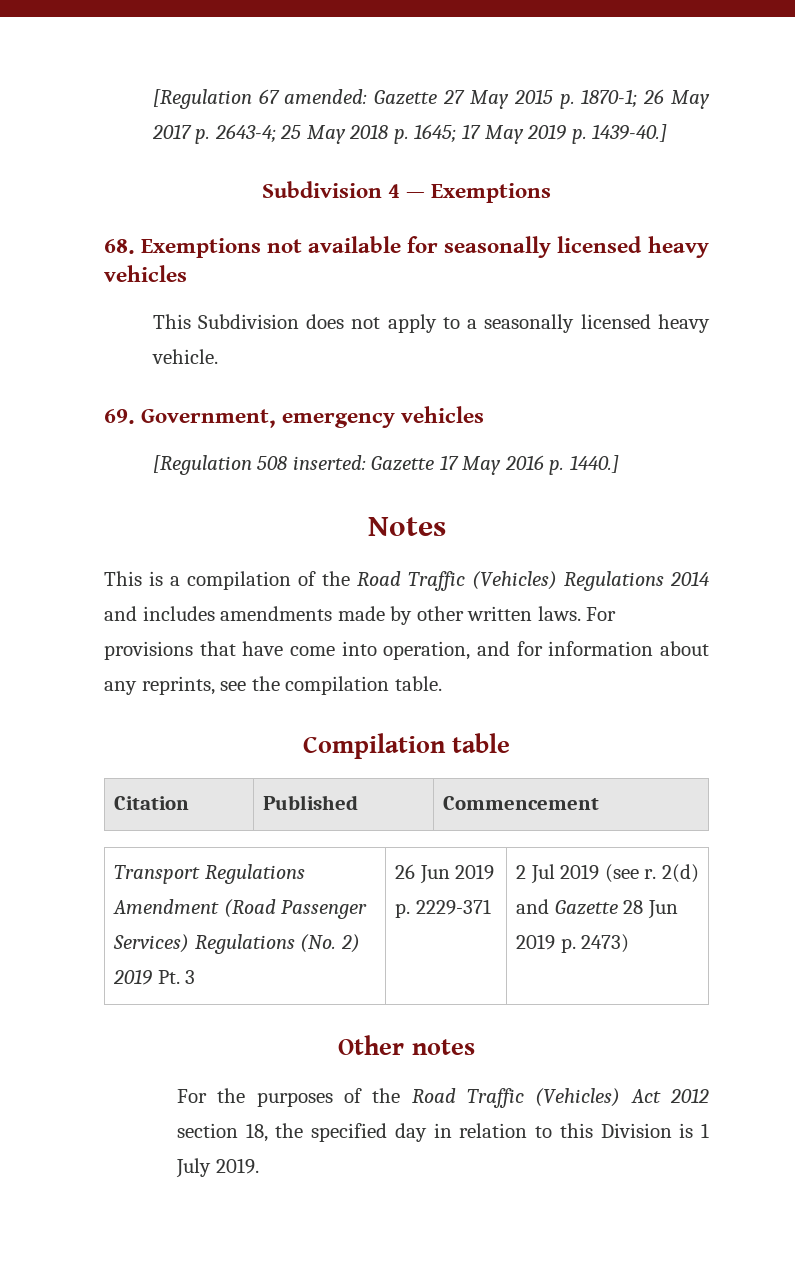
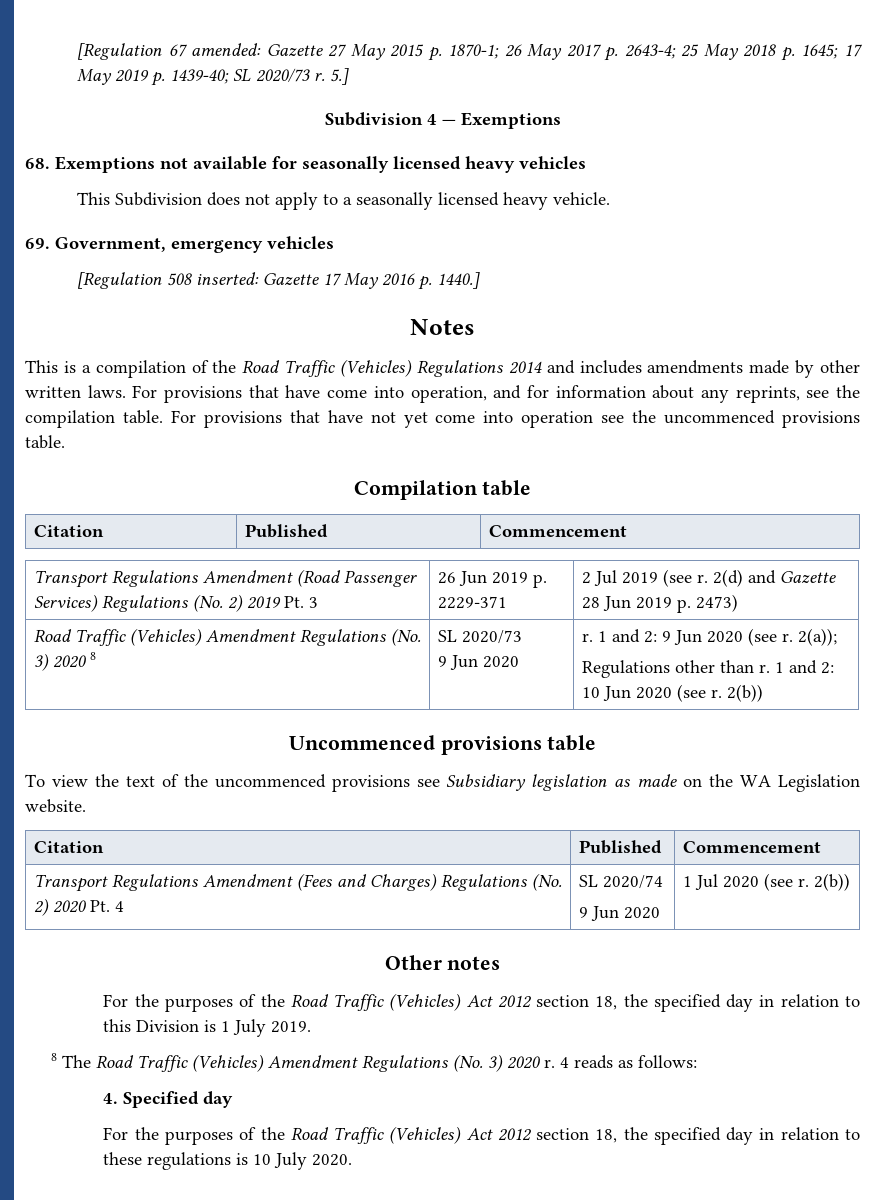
[592,124,668,142] 1439-40.] -> [170,68,350,85] 1439-40; SL 2020/73 r. 5.]
(442, 683) none -> [170,410,861,428] [25,435,65,449] For provisions that have not yet come into operation see the uncommenced provisions table.
(630, 943) none -> [33,628,421,646] [33,652,96,671] [437,630,522,644] [437,655,519,670] [581,628,837,646] [581,660,834,678] [581,684,763,702] [288,735,597,755] [25,774,860,792] [25,799,86,813] [33,841,104,853] [578,840,662,854] [682,841,821,853] [33,873,562,892] [33,898,124,916] [578,875,663,889] [578,906,660,921] [682,873,850,891] // Road Traffic (Vehicles) Amendment Regulations (No. 3) 2020 8 | SL 2020/73 // 9 Jun 2020 | r. 1 and 2: 9 Jun 2020 (see r. 2(a)); // Regulations other than r. 1 and 2: 10 Jun 2020 (see r. 2(b)) // Uncommenced provisions table // To view the text of the uncommenced provisions see Subsidiary legislation as made on the WA Legislation website. // Citation | Published | Commencement // Transport Regulations Amendment (Fees and Charges) Regulations (No. 2) 2020 Pt. 4 | SL 2020/74 // 9 Jun 2020 | 1 Jul 2020 (see r. 2(b))
(259, 1166) none -> [51,1053,698,1072] [103,1091,234,1108] [103,1126,860,1145] [103,1152,353,1170] // 8 The Road Traffic (Vehicles) Amendment Regulations (No. 3) 2020 r. 4 reads as follows: // 4. Specified day // For the purposes of the Road Traffic (Vehicles) Act 2012 section 18, the specified day in relation to these regulations is 10 July 2020.

